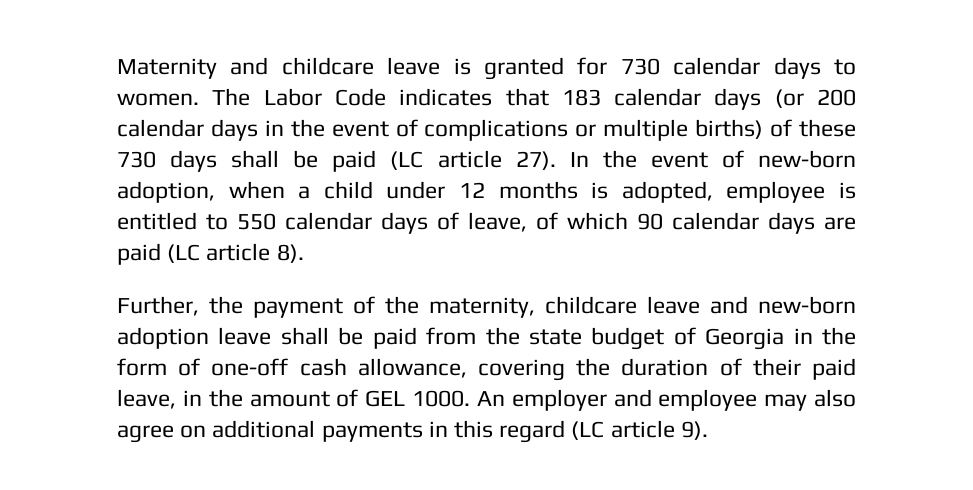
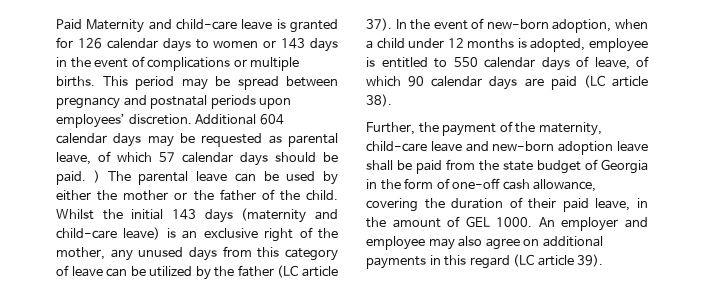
(117, 68) none -> [56,19,82,30] Paid
[281,57,374,75] childcare -> [176,19,237,30] child-care
[620,58,660,75] 730 -> [77,38,102,49] 126
[117,88,856,110] [117,119,204,137] women. The Labor Code indicates that 183 calendar days (or 200 calendar -> [213,38,306,49] women or 143
[695,119,856,139] [117,150,556,172] births) of these 730 days shall be paid (LC article 27). -> [56,76,338,90] [56,95,292,109] [56,113,284,128] [56,133,338,147] [56,151,338,166] [56,170,338,185] [56,189,338,201] [56,208,338,223] [56,227,338,242] [56,246,338,261] [56,265,339,280] [366,18,392,31] births. This period may be spread between pregnancy and postnatal periods upon employees’ discretion. Additional 604 calendar days may be requested as parental leave, of which 57 calendar days should be paid. ) The parental leave can be used by either the mother or the father of the child. Whilst the initial 143 days (maternity and child-care leave) is an exclusive right of the mother, any unused days from this category of leave can be utilized by the father (LC article 37).
[276,244,304,263] 8). -> [366,94,392,107] 38).
[545,296,637,314] childcare -> [366,141,427,152] child-care
[680,421,708,440] 9). -> [577,254,604,267] 39).

